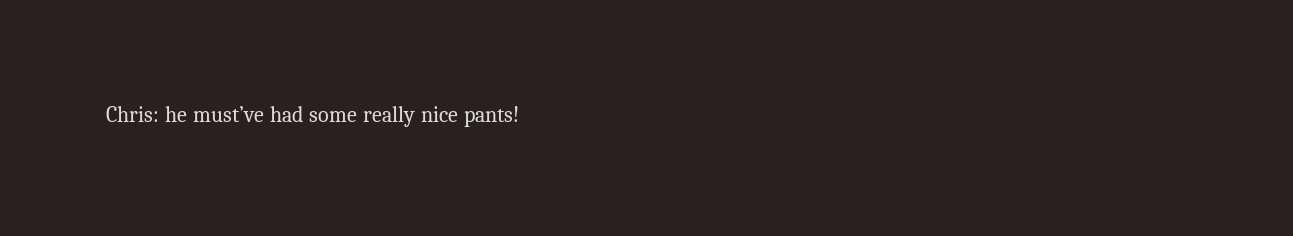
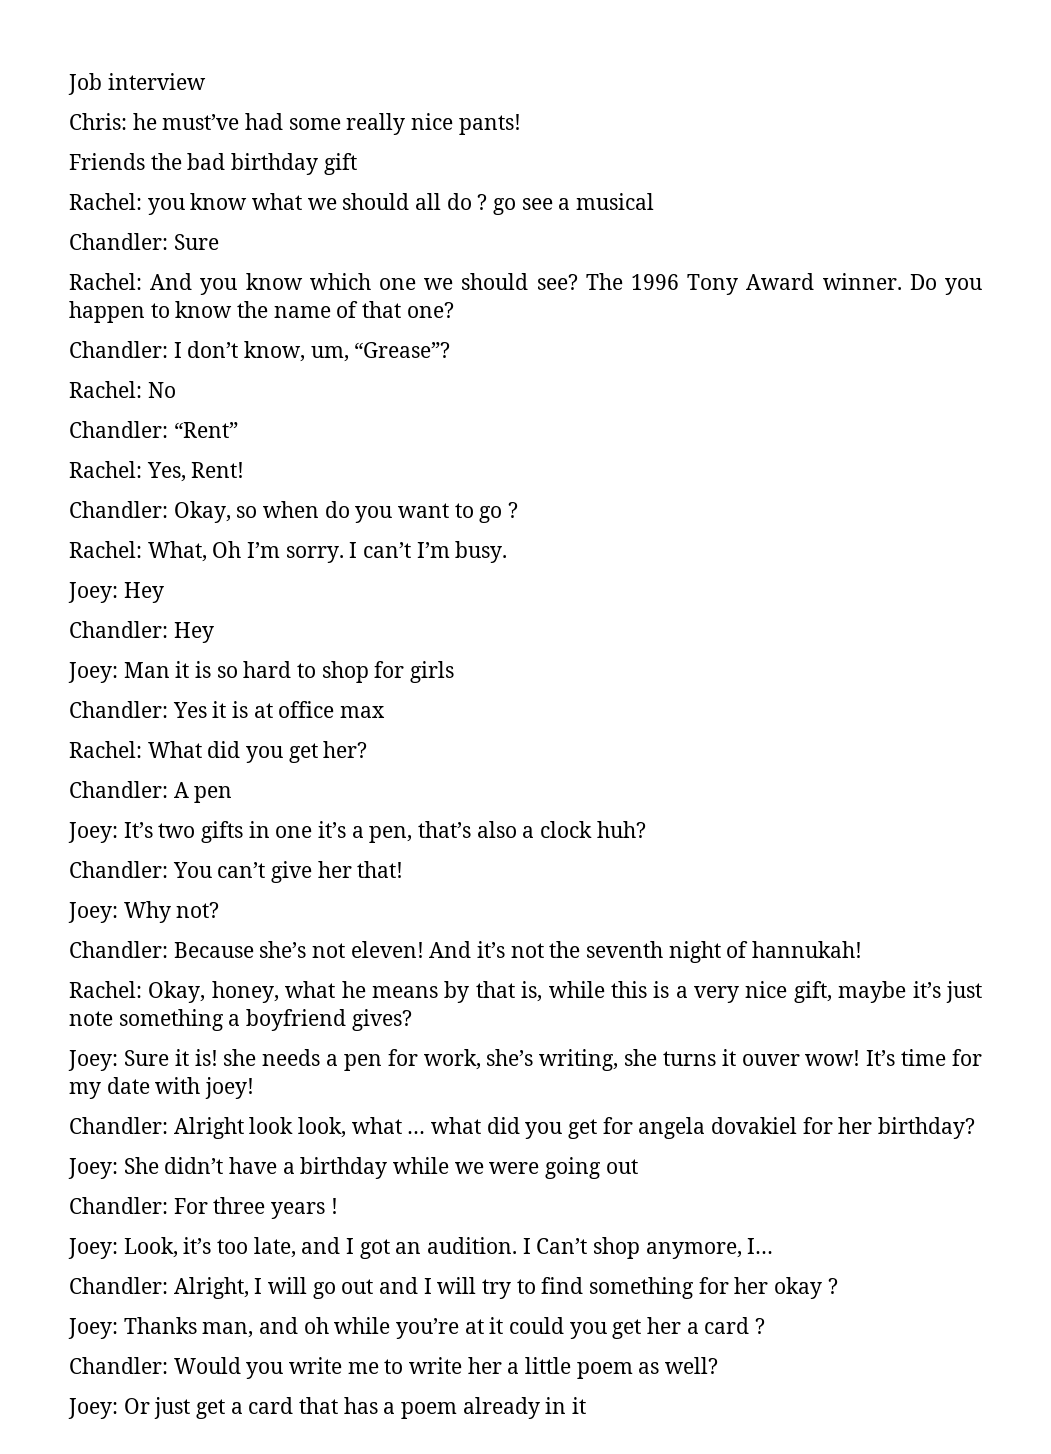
(106, 114) none -> [68,73,206,95] Job interview //
(519, 116) none -> [69,153,357,175] [69,193,655,215] [69,233,219,250] [69,273,983,295] [69,301,454,323] [69,341,451,362] [69,381,176,398] [69,421,238,438] [69,461,245,482] [69,501,519,523] [69,541,508,563] [68,582,164,603] [69,621,214,643] [68,661,455,683] [69,701,386,718] [69,741,368,763] [69,781,233,803] [68,821,646,843] [69,861,404,883] [68,901,220,923] [69,941,863,963] [69,981,983,1003] [69,1009,412,1031] [68,1049,983,1071] [69,1077,255,1099] [69,1117,976,1139] [68,1157,638,1179] [69,1197,338,1219] [68,1237,774,1259] [69,1277,838,1299] [68,1317,766,1339] [69,1357,719,1379] [68,1397,587,1419] // Friends the bad birthday gift // Rachel: you know what we should all do ? go see a musical // Chandler: Sure // Rachel: And you know which one we should see? The 1996 Tony Award winner. Do you happen to know the name of that one? // Chandler: I don’t know, um, “Grease”? // Rachel: No // Chandler: “Rent” // Rachel: Yes, Rent! // Chandler: Okay, so when do you want to go ? // Rachel: What, Oh I’m sorry. I can’t I’m busy. // Joey: Hey // Chandler: Hey // Joey: Man it is so hard to shop for girls // Chandler: Yes it is at office max // Rachel: What did you get her? // Chandler: A pen // Joey: It’s two gifts in one it’s a pen, that’s also a clock huh? // Chandler: You can’t give her that! // Joey: Why not? // Chandler: Because she’s not eleven! And it’s not the seventh night of hannukah! // Rachel: Okay, honey, what he means by that is, while this is a very nice gift, maybe it’s just note something a boyfriend gives? // Joey: Sure it is! she needs a pen for work, she’s writing, she turns it ouver wow! It’s time for my date with joey! // Chandler: Alright look look, what … what did you get for angela dovakiel for her birthday? // Joey: She didn’t have a birthday while we were going out // Chandler: For three years ! // Joey: Look, it’s too late, and I got an audition. I Can’t shop anymore, I… // Chandler: Alright, I will go out and I will try to find something for her okay ? // Joey: Thanks man, and oh while you’re at it could you get her a card ? // Chandler: Would you write me to write her a little poem as well? // Joey: Or just get a card that has a poem already in it

